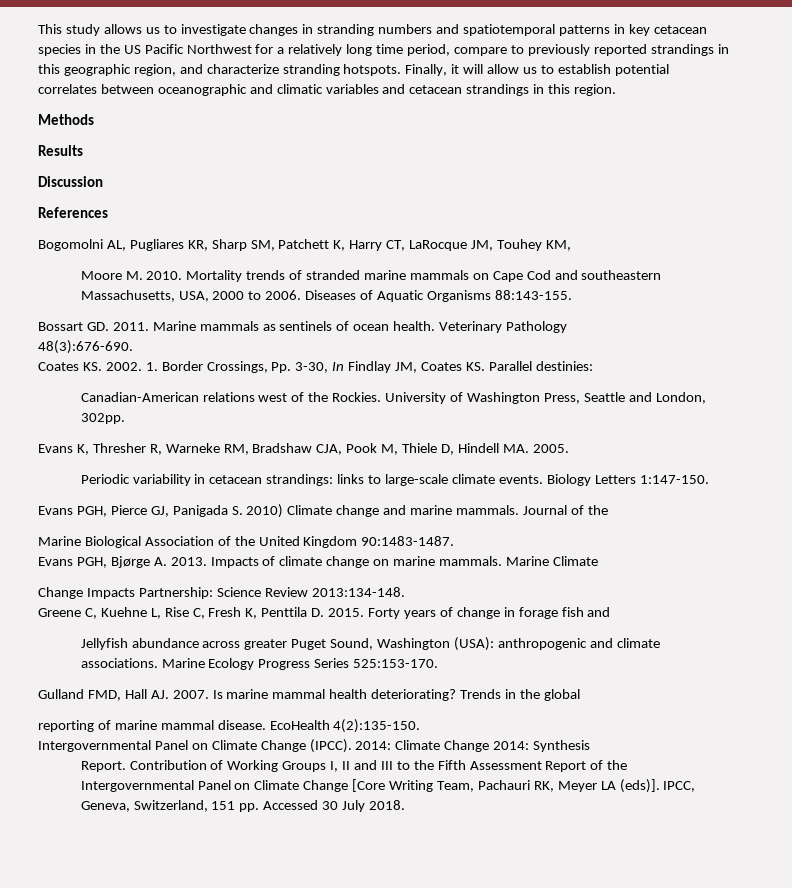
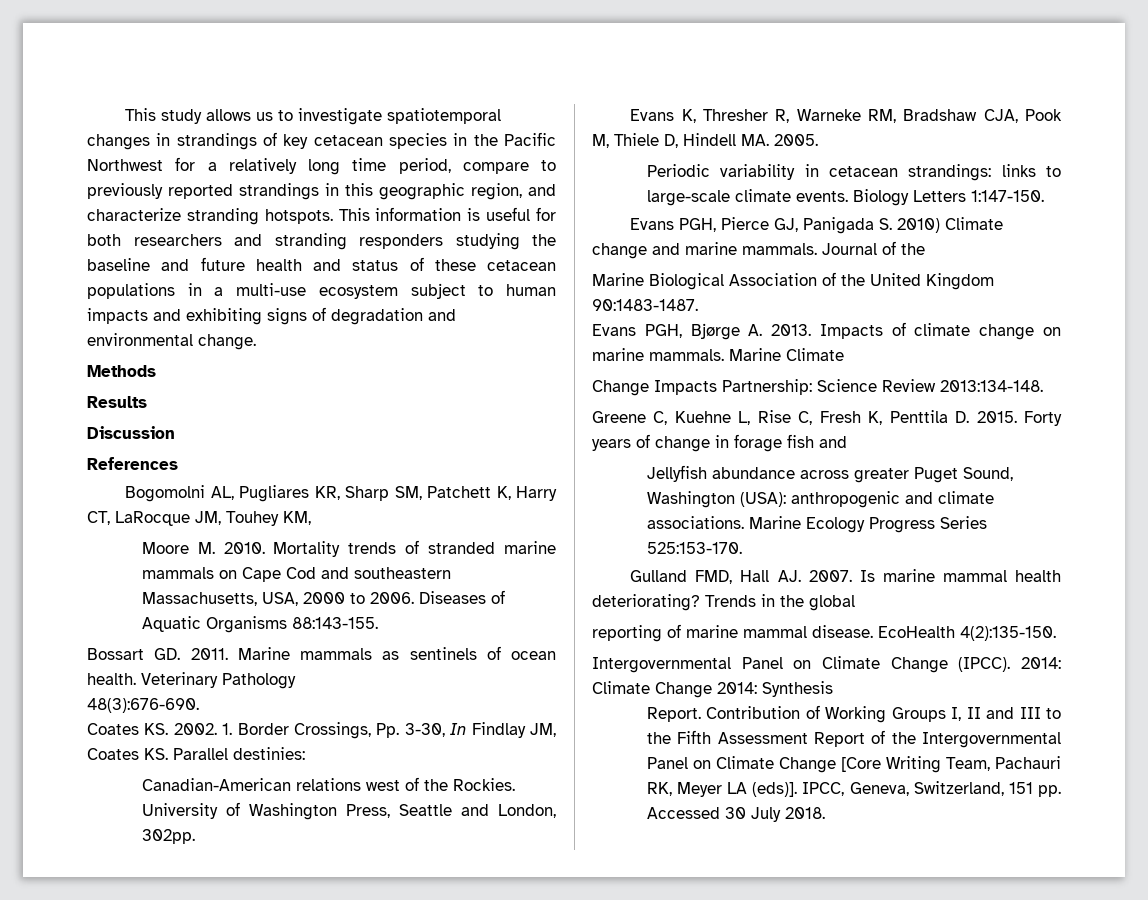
(246, 30) none -> [387,108,502,124] spatiotemporal
[317,24,625,36] stranding numbers and spatiotemporal patterns in -> [176,132,277,150] strandings of
[123,45,141,54] US -> (498, 140) none
[405,64,669,76] [38,84,617,96] Finally, it will allow us to establish potential correlates between oceanographic and climatic variables and cetacean strandings in this region. -> [338,207,556,221] [87,233,556,250] [87,257,556,271] [87,283,556,299] [87,307,456,325] [87,333,256,350] This information is useful for both researchers and stranding responders studying the baseline and future health and status of these cetacean populations in a multi-use ecosystem subject to human impacts and exhibiting signs of degradation and environmental change.

